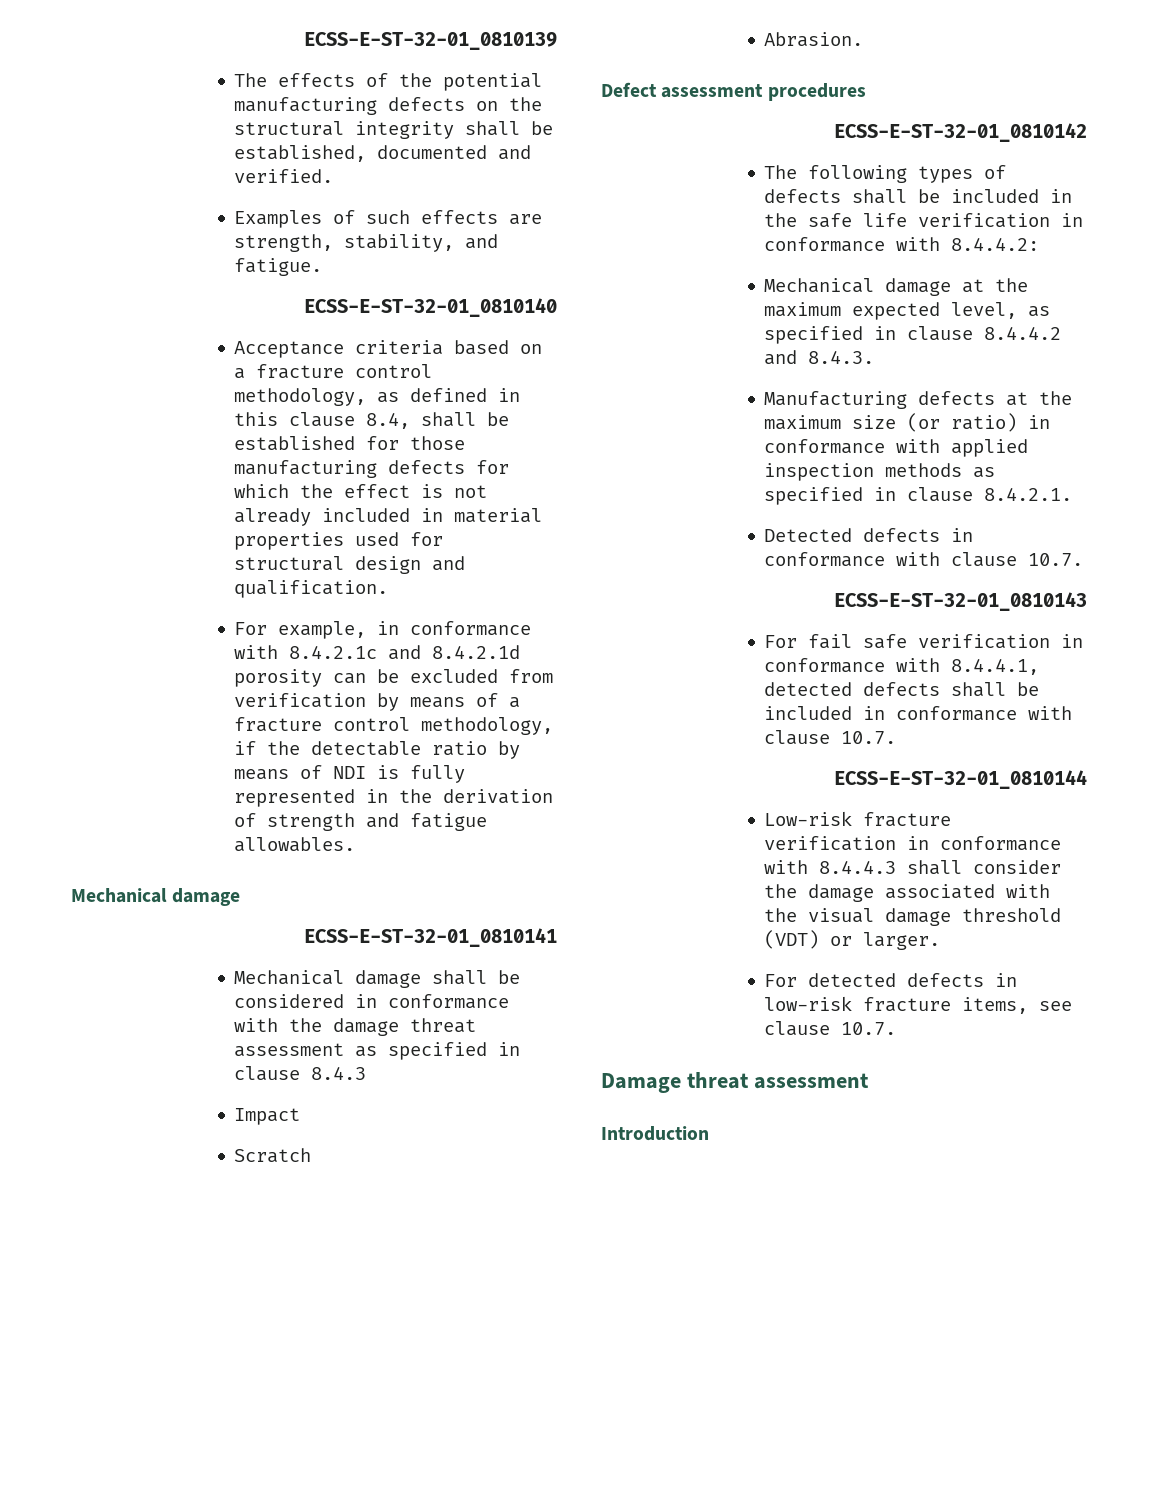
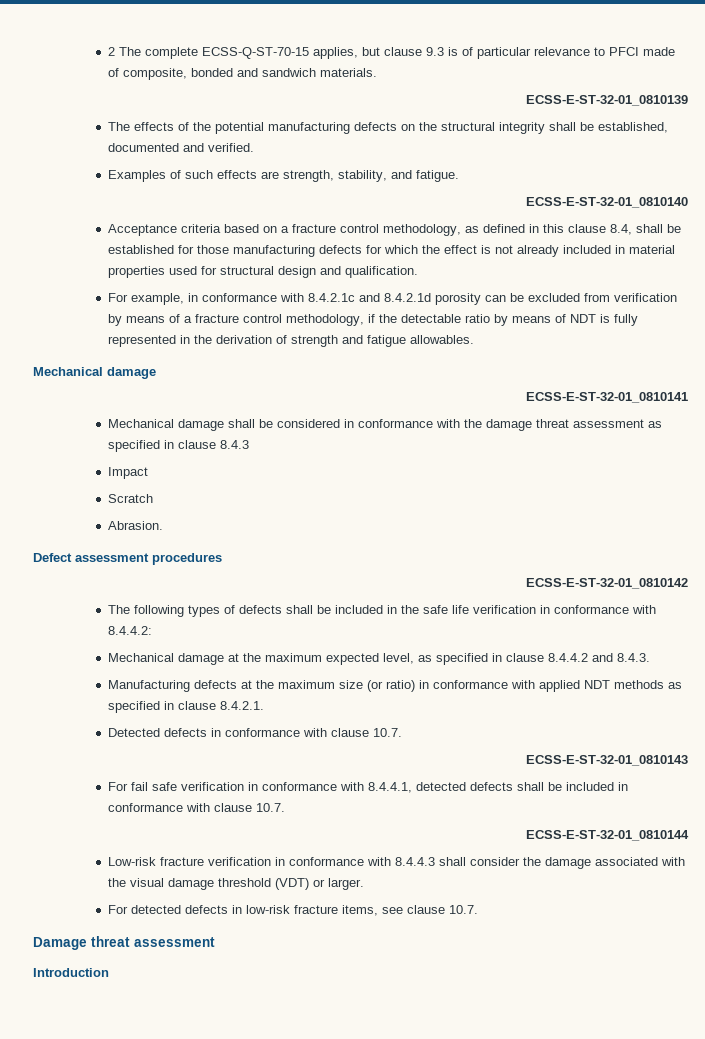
(304, 41) none -> [108,47,676,59] [108,68,378,80] 2 The complete ECSS-Q-ST-70-15 applies, but clause 9.3 is of particular relevance to PFCI made of composite, bonded and sandwich materials. //
[333,766,367,779] NDI -> [570,314,597,323] NDT
[764,463,875,481] inspection -> [584,680,611,689] NDT

